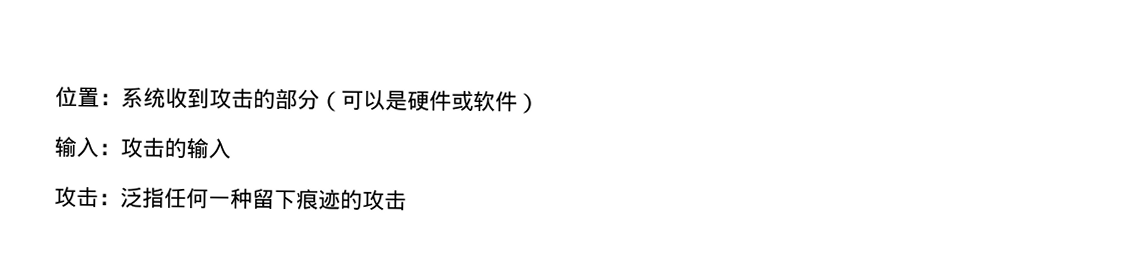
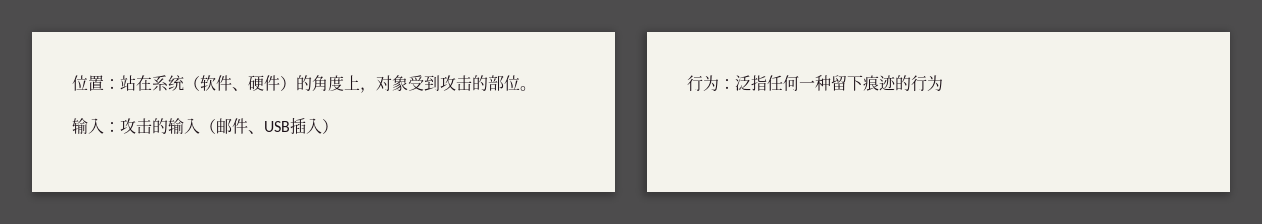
[121,87,540,114] 系统收到攻击的部分（可以是硬件或软件） -> [120,75,536,93] 站在系统（软件、硬件）的角度上，对象受到攻击的部位。
[54,186,99,208] // 攻击 -> [200,117,338,134] [687,75,719,92] （邮件、USB插入） // 行为
[362,189,407,212] 攻击 -> [911,75,943,92] 行为

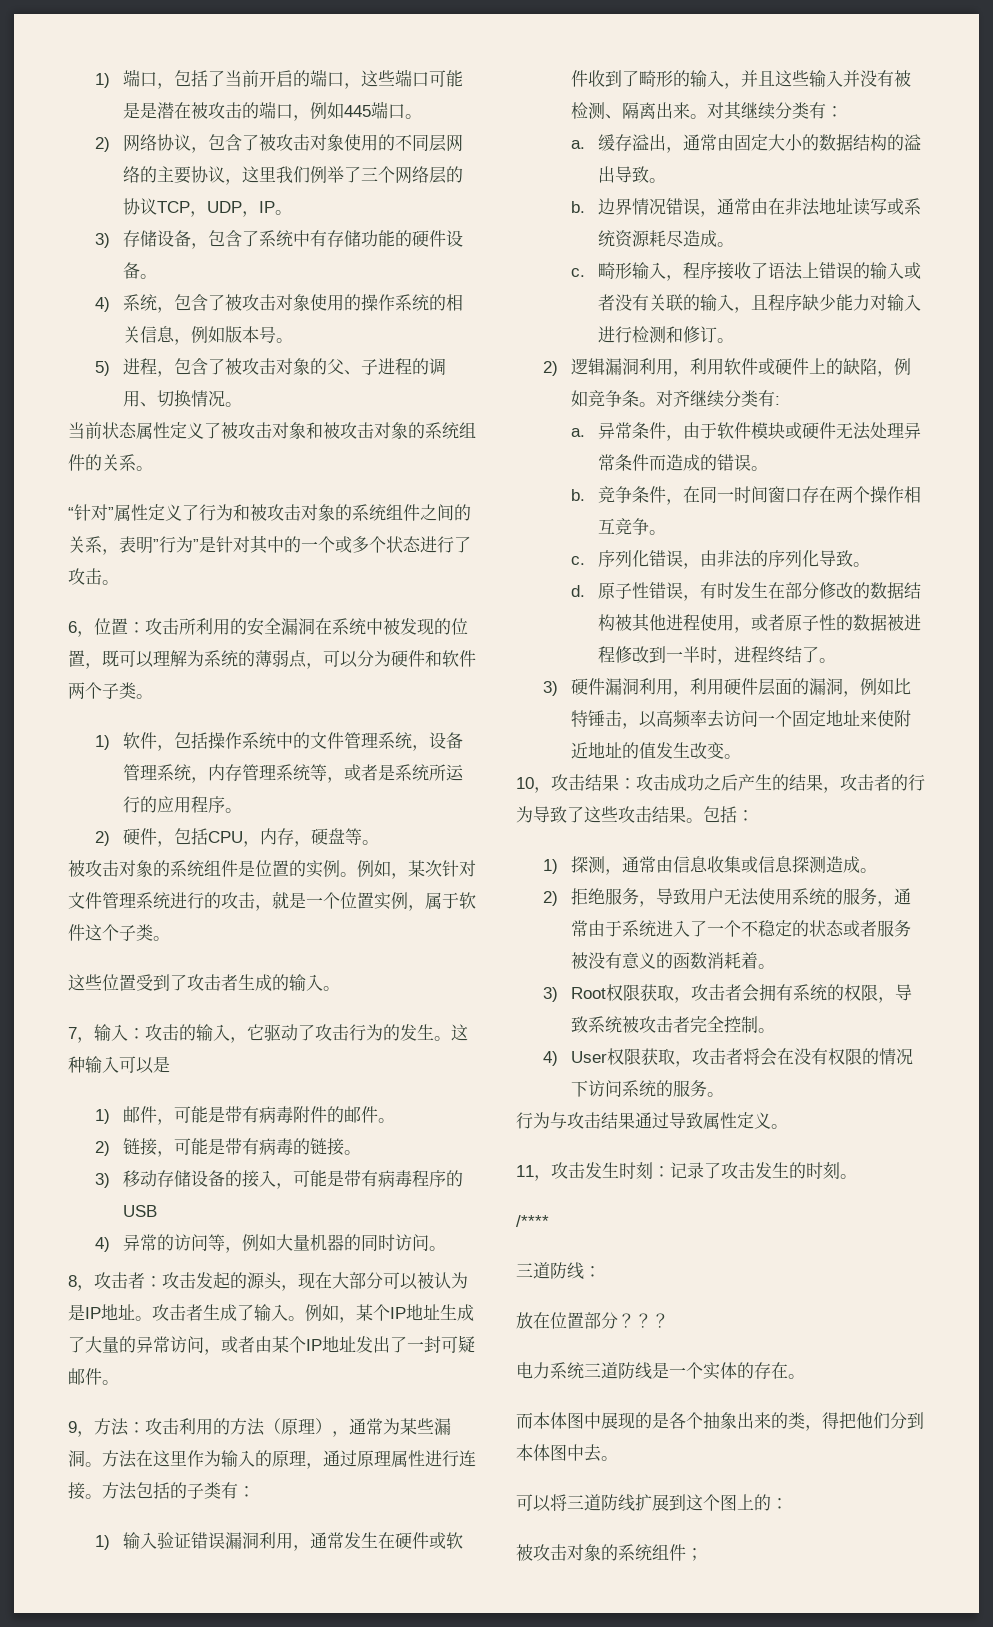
[72,75,536,93] 位置：站在系统（软件、硬件）的角度上，对象受到攻击的部位。 // -> [95,69,463,89] [122,101,422,121] [95,134,463,153] [122,166,463,185] [122,198,292,217] [95,230,463,249] [122,262,157,279] [95,294,463,313] [122,326,293,345] [95,358,446,377] [122,390,242,407] [68,422,476,439] [68,454,153,471] [68,504,471,521] [68,535,471,555] [68,568,119,585] [68,618,468,637] [68,650,476,669] [68,682,153,699] [95,732,463,751] [122,764,464,783] [122,796,242,813] [95,828,379,847] [68,860,476,879] [68,891,476,911] [68,924,170,941] [68,974,340,991] [68,1027,94,1043] 1)端口，包括了当前开启的端口，这些端口可能是是潜在被攻击的端口，例如445端口。 // 2)网络协议，包含了被攻击对象使用的不同层网络的主要协议，这里我们例举了三个网络层的协议TCP，UDP，IP。 // 3)存储设备，包含了系统中有存储功能的硬件设备。 // 4)系统，包含了被攻击对象使用的操作系统的相关信息，例如版本号。 // 5)进程，包含了被攻击对象的父、子进程的调用、切换情况。 // 当前状态属性定义了被攻击对象和被攻击对象的系统组件的关系。 // “针对”属性定义了行为和被攻击对象的系统组件之间的关系，表明”行为”是针对其中的一个或多个状态进行了攻击。 // 6，位置：攻击所利用的安全漏洞在系统中被发现的位置，既可以理解为系统的薄弱点，可以分为硬件和软件两个子类。 // 1)软件，包括操作系统中的文件管理系统，设备管理系统，内存管理系统等，或者是系统所运行的应用程序。 // 2)硬件，包括CPU，内存，硬盘等。 // 被攻击对象的系统组件是位置的实例。例如，某次针对文件管理系统进行的攻击，就是一个位置实例，属于软件这个子类。 // 这些位置受到了攻击者生成的输入。 // 7，
[200,117,338,134] [687,75,943,92] （邮件、USB插入） // 行为：泛指任何一种留下痕迹的行为 -> [230,1024,468,1043] [68,1056,170,1074] [95,1106,395,1125] [95,1138,361,1157] [95,1170,463,1189] [122,1205,157,1217] [95,1234,446,1253] [68,1272,468,1291] [68,1304,474,1323] [68,1335,475,1355] [68,1368,119,1385] [68,1418,451,1437] [68,1450,476,1469] [68,1482,255,1500] [95,1532,463,1551] [570,70,911,89] [570,101,843,120] [570,134,922,153] [598,166,667,183] [570,198,922,217] [598,230,735,248] [570,262,922,281] [598,294,922,313] [598,326,735,343] [543,358,911,377] [570,390,780,408] [570,422,922,441] [598,454,769,471] [570,486,922,505] [598,518,667,535] [570,550,871,569] [570,582,922,601] [598,613,922,633] [598,646,837,665] [543,678,911,697] [570,710,911,729] [570,742,741,759] [516,774,925,793] [516,806,754,823] [543,856,877,875] [543,888,911,907] [570,920,911,937] [570,952,775,969] [543,984,912,1003] [570,1016,775,1033] [543,1048,913,1067] [570,1080,724,1097] [516,1112,788,1129] [516,1162,857,1181] [516,1215,549,1227] [516,1262,601,1280] [516,1312,669,1329] [516,1362,805,1380] [516,1412,924,1431] [516,1444,618,1462] [516,1494,788,1512] [516,1544,703,1561] ，它驱动了攻击行为的发生。这种输入可以是 // 1)邮件，可能是带有病毒附件的邮件。 // 2)链接，可能是带有病毒的链接。 // 3)移动存储设备的接入，可能是带有病毒程序的USB // 4)异常的访问等，例如大量机器的同时访问。 // 8，攻击者：攻击发起的源头，现在大部分可以被认为是IP地址。攻击者生成了输入。例如，某个IP地址生成了大量的异常访问，或者由某个IP地址发出了一封可疑邮件。 // 9，方法：攻击利用的方法（原理），通常为某些漏洞。方法在这里作为输入的原理，通过原理属性进行连接。方法包括的子类有： // 1)输入验证错误漏洞利用，通常发生在硬件或软件收到了畸形的输入，并且这些输入并没有被检测、隔离出来。对其继续分类有： // a.缓存溢出，通常由固定大小的数据结构的溢出导致。 // b.边界情况错误，通常由在非法地址读写或系统资源耗尽造成。 // c.畸形输入，程序接收了语法上错误的输入或者没有关联的输入，且程序缺少能力对输入进行检测和修订。 // 2)逻辑漏洞利用，利用软件或硬件上的缺陷，例如竞争条。对齐继续分类有: // a.异常条件，由于软件模块或硬件无法处理异常条件而造成的错误。 // b.竞争条件，在同一时间窗口存在两个操作相互竞争。 // c.序列化错误，由非法的序列化导致。 // d.原子性错误，有时发生在部分修改的数据结构被其他进程使用，或者原子性的数据被进程修改到一半时，进程终结了。 // 3)硬件漏洞利用，利用硬件层面的漏洞，例如比特锤击，以高频率去访问一个固定地址来使附近地址的值发生改变。 // 10，攻击结果：攻击成功之后产生的结果，攻击者的行为导致了这些攻击结果。包括： // 1)探测，通常由信息收集或信息探测造成。 // 2)拒绝服务，导致用户无法使用系统的服务，通常由于系统进入了一个不稳定的状态或者服务被没有意义的函数消耗着。 // 3) Root权限获取，攻击者会拥有系统的权限，导致系统被攻击者完全控制。 // 4) User权限获取，攻击者将会在没有权限的情况下访问系统的服务。 // 行为与攻击结果通过导致属性定义。 // 11，攻击发生时刻：记录了攻击发生的时刻。 // /**** // 三道防线： // 放在位置部分？？？ // 电力系统三道防线是一个实体的存在。 // 而本体图中展现的是各个抽象出来的类，得把他们分到本体图中去。 // 可以将三道防线扩展到这个图上的： // 被攻击对象的系统组件；

